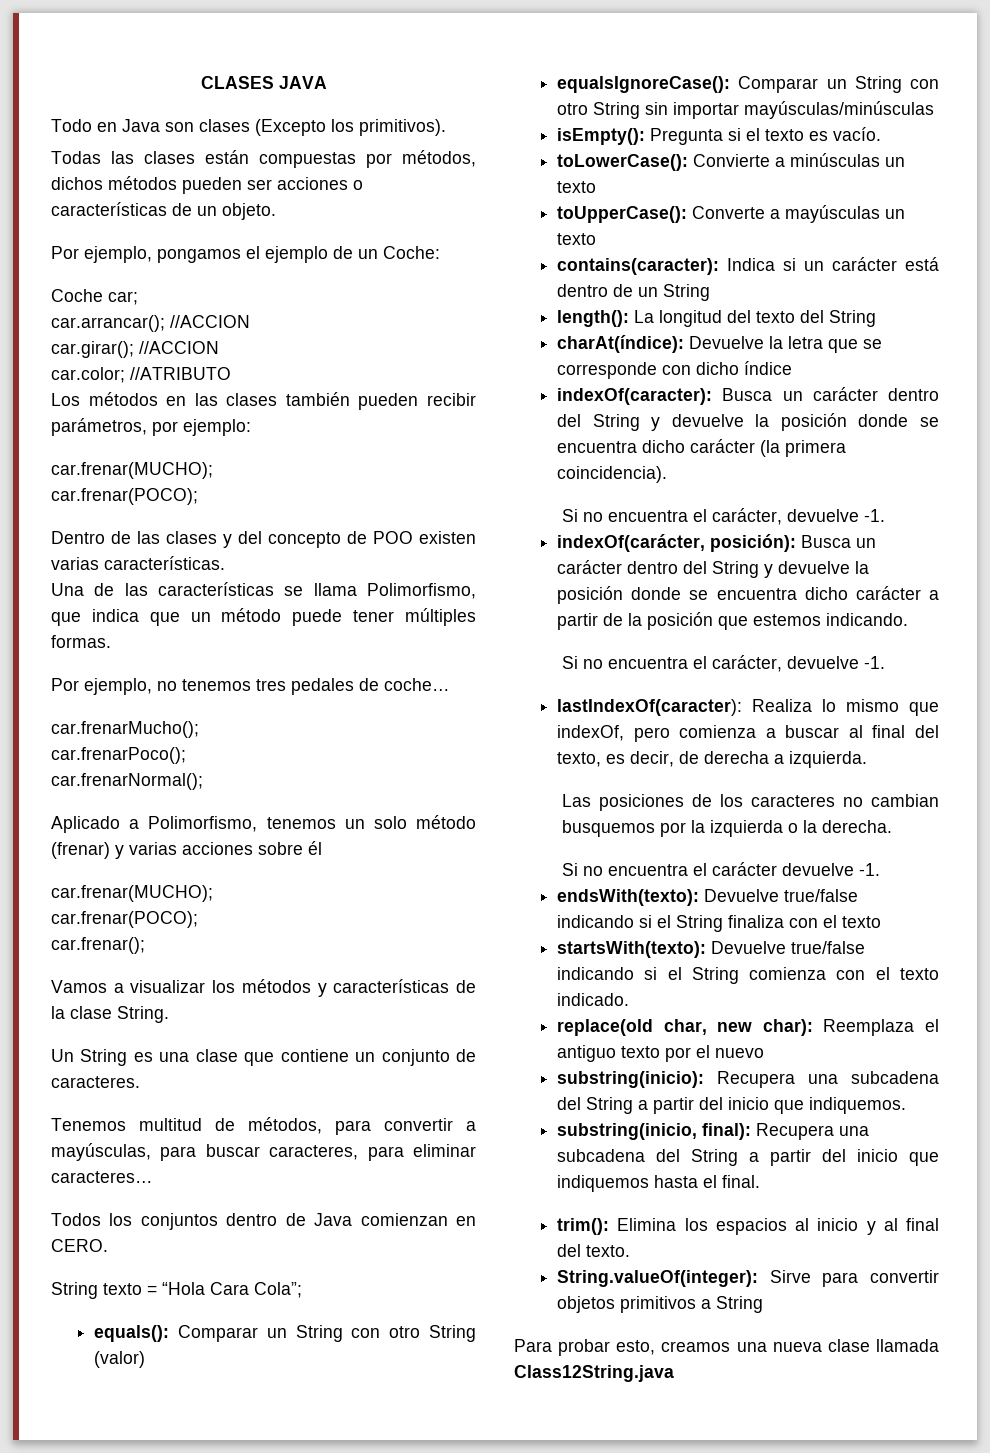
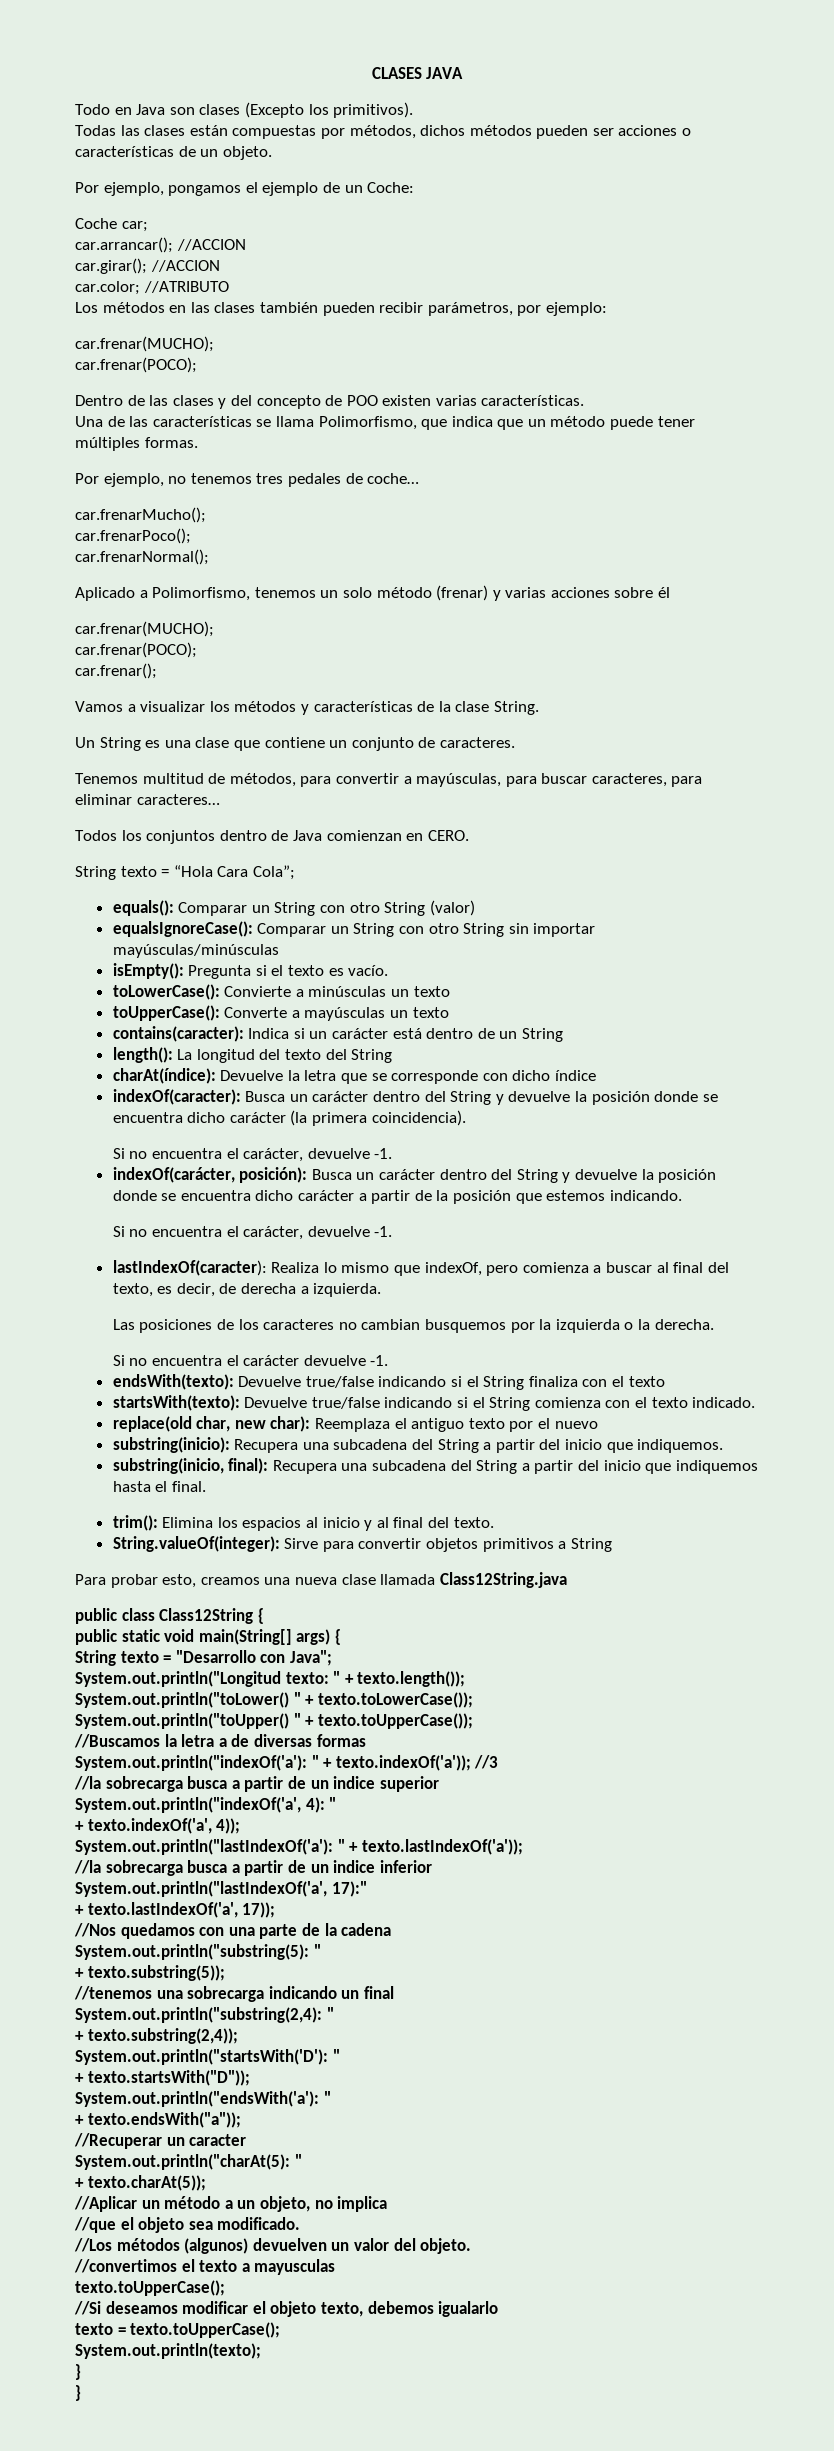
(674, 1373) none -> [75,1608,264,1624] [75,1629,341,1645] [75,1650,332,1666] [75,1671,466,1687] [75,1692,473,1708] [75,1713,473,1729] [74,1734,366,1748] [75,1755,499,1771] [74,1776,439,1792] [75,1797,337,1813] [75,1818,241,1834] [75,1839,523,1855] [74,1860,432,1876] [75,1881,367,1897] [75,1902,276,1918] [74,1923,392,1939] [75,1944,321,1960] [75,1965,225,1981] [74,1986,394,2002] [75,2007,334,2023] [75,2028,238,2044] [75,2049,340,2065] [75,2070,250,2086] [75,2091,331,2107] [75,2112,241,2128] [74,2133,247,2149] [75,2154,302,2170] [75,2175,206,2191] [74,2196,388,2212] [74,2217,301,2233] [74,2238,472,2254] [74,2259,336,2275] [75,2280,225,2296] [74,2301,499,2317] [75,2322,281,2338] [75,2343,261,2359] [75,2364,81,2380] [75,2385,81,2401] // public class Class12String { // public static void main(String[] args) { // String texto = "Desarrollo con Java"; // System.out.println("Longitud texto: " + texto.length()); // System.out.println("toLower() " + texto.toLowerCase()); // System.out.println("toUpper() " + texto.toUpperCase()); // //Buscamos la letra a de diversas formas // System.out.println("indexOf('a'): " + texto.indexOf('a')); //3 // //la sobrecarga busca a partir de un indice superior // System.out.println("indexOf('a', 4): " // + texto.indexOf('a', 4)); // System.out.println("lastIndexOf('a'): " + texto.lastIndexOf('a')); // //la sobrecarga busca a partir de un indice inferior // System.out.println("lastIndexOf('a', 17):" // + texto.lastIndexOf('a', 17)); // //Nos quedamos con una parte de la cadena // System.out.println("substring(5): " // + texto.substring(5)); // //tenemos una sobrecarga indicando un final // System.out.println("substring(2,4): " // + texto.substring(2,4)); // System.out.println("startsWith('D'): " // + texto.startsWith("D")); // System.out.println("endsWith('a'): " // + texto.endsWith("a")); // //Recuperar un caracter // System.out.println("charAt(5): " // + texto.charAt(5)); // //Aplicar un método a un objeto, no implica // //que el objeto sea modificado. // //Los métodos (algunos) devuelven un valor del objeto. // //convertimos el texto a mayusculas // texto.toUpperCase(); // //Si deseamos modificar el objeto texto, debemos igualarlo // texto = texto.toUpperCase(); // System.out.println(texto); // } // }

